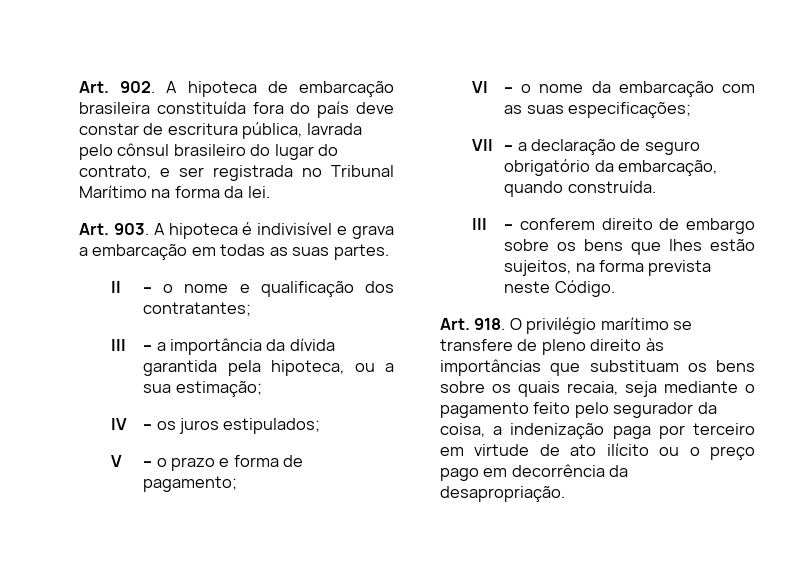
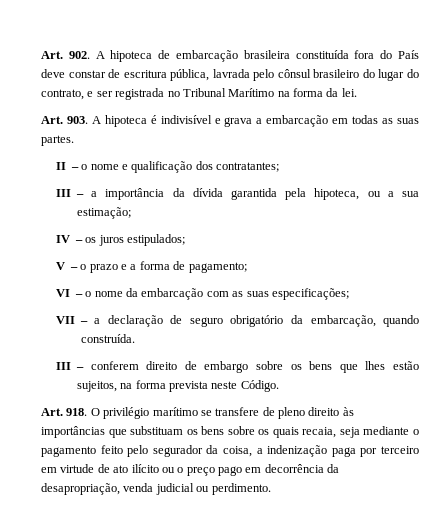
[317,101,350,118] país -> [398,50,420,59] País
(230, 462) none -> [130,264,137,270] a
[440,486,565,502] desapropriação. -> [41,483,271,495] desapropriação, venda judicial ou perdimento.

